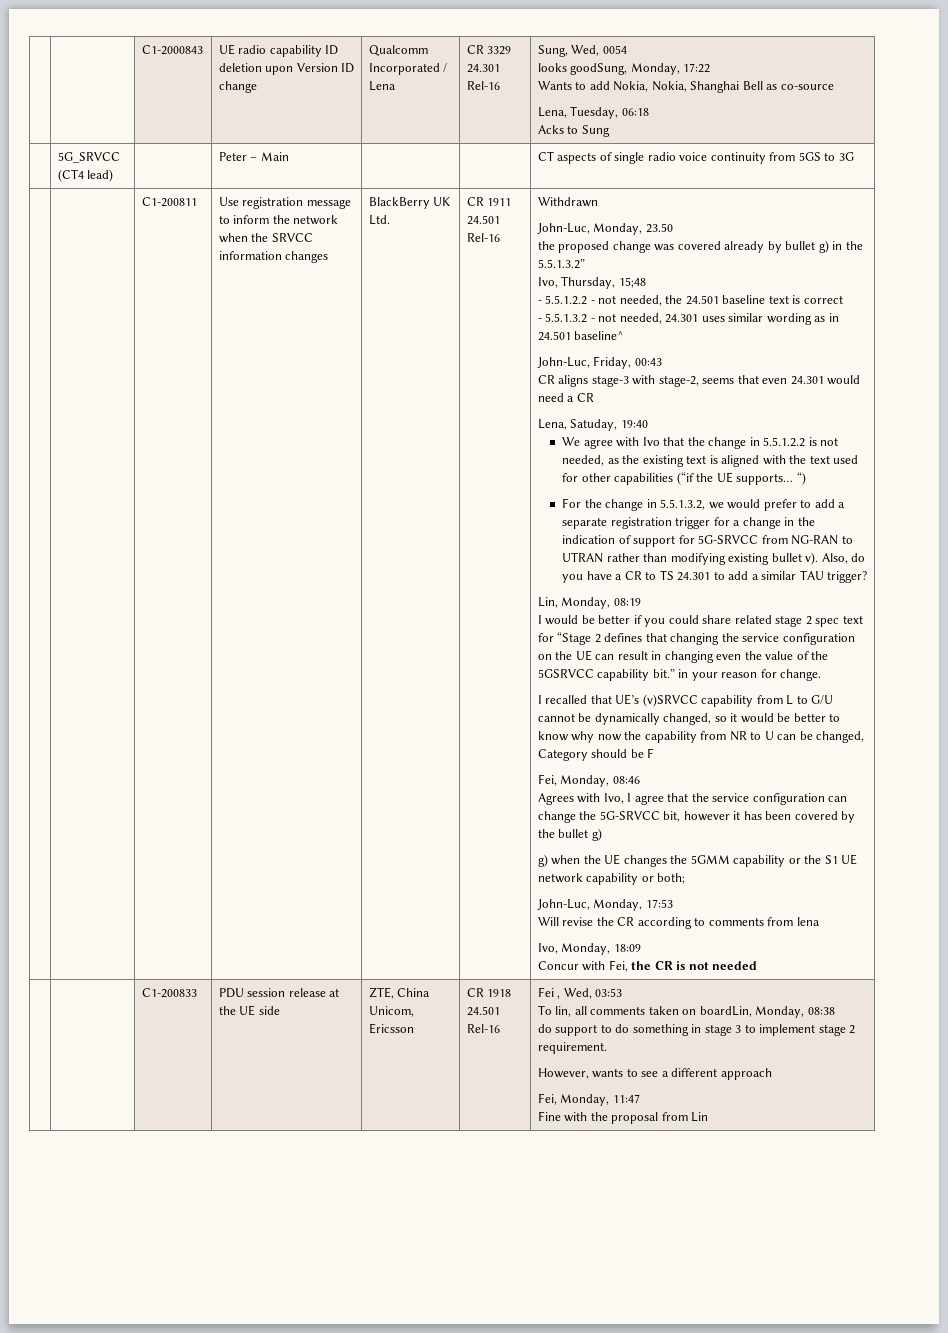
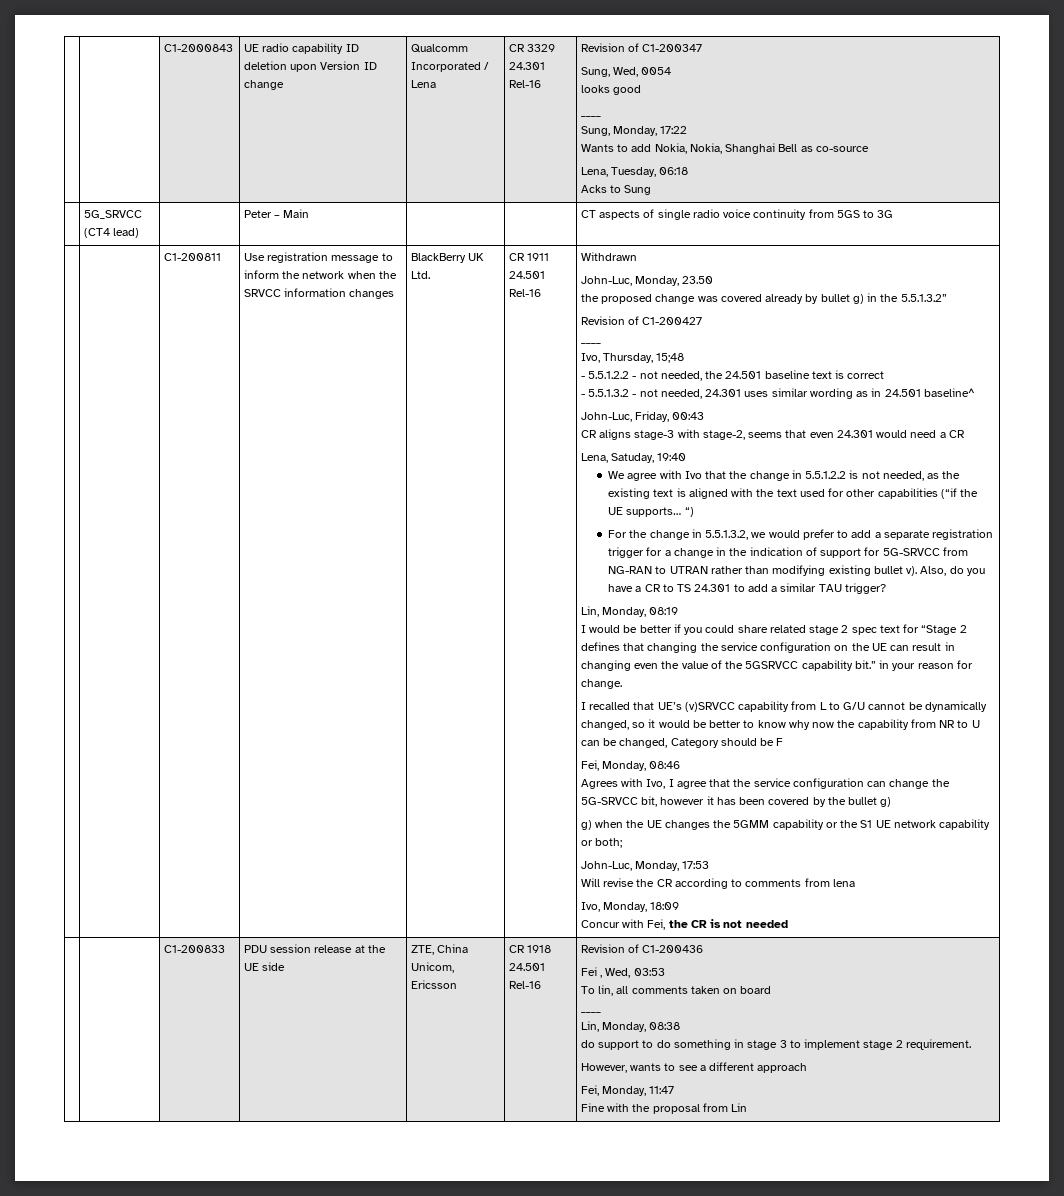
(500, 85) none -> [580,43,703,52] Revision of C1-200347 //
[570,63,628,75] goodSung, -> [613,85,642,95] [580,116,601,117] [580,126,610,136] good // ____ // Sung,
(585, 264) none -> [580,316,703,325] [580,343,601,344] // Revision of C1-200427 // ____
(500, 1028) none -> [580,944,704,953] Revision of C1-200436 //
[699,1006,752,1017] boardLin, -> [740,986,772,994] [580,1012,601,1013] [580,1021,599,1032] board // ____ // Lin,

